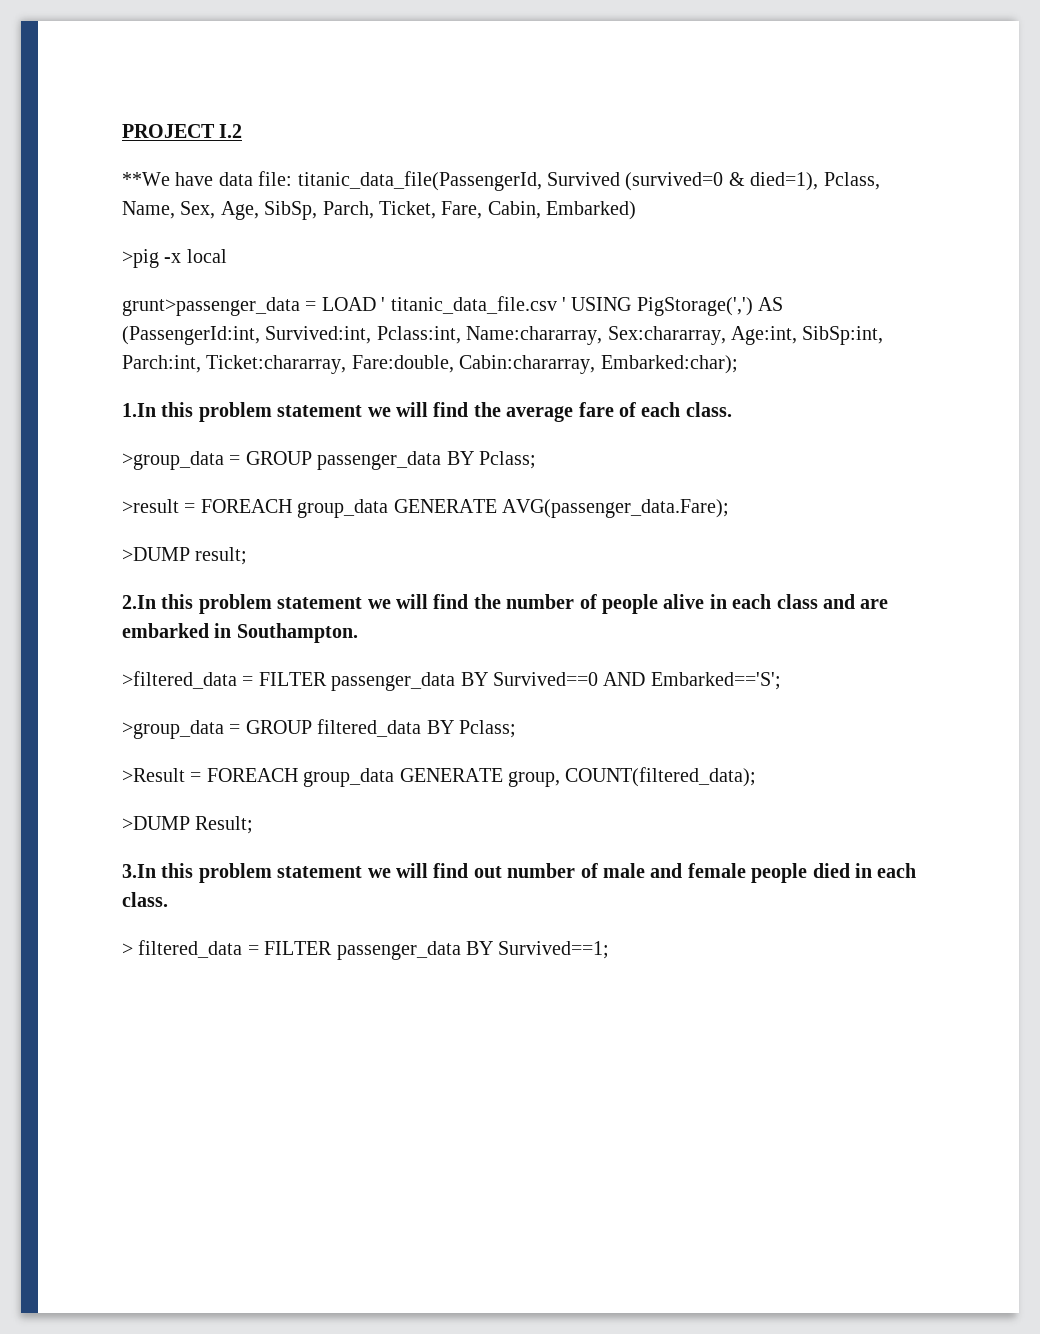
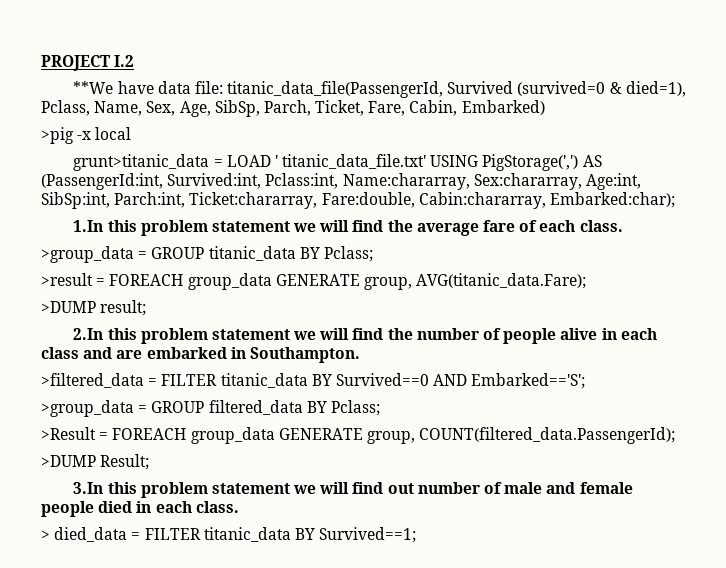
[122,297,300,316] grunt>passenger_data -> [73,154,210,171] grunt>titanic_data
[390,296,566,314] titanic_data_file.csv ' -> [282,154,427,169] titanic_data_file.txt'
[317,451,442,470] passenger_data -> [208,246,296,261] titanic_data
[502,499,729,518] AVG(passenger_data.Fare); -> [363,273,587,290] group, AVG(titanic_data.Fare);
[331,672,456,691] passenger_data -> [220,373,308,388] titanic_data
[565,767,757,787] COUNT(filtered_data); -> [419,427,676,444] COUNT(filtered_data.PassengerId);
[138,940,461,960] filtered_data = FILTER passenger_data -> [54,527,291,542] died_data = FILTER titanic_data

